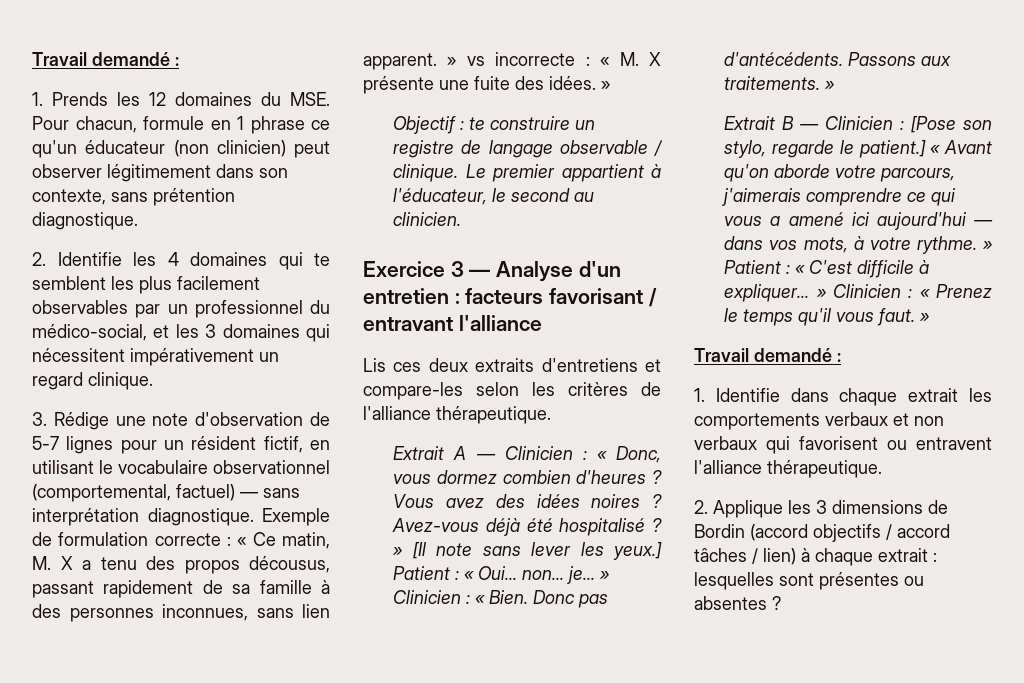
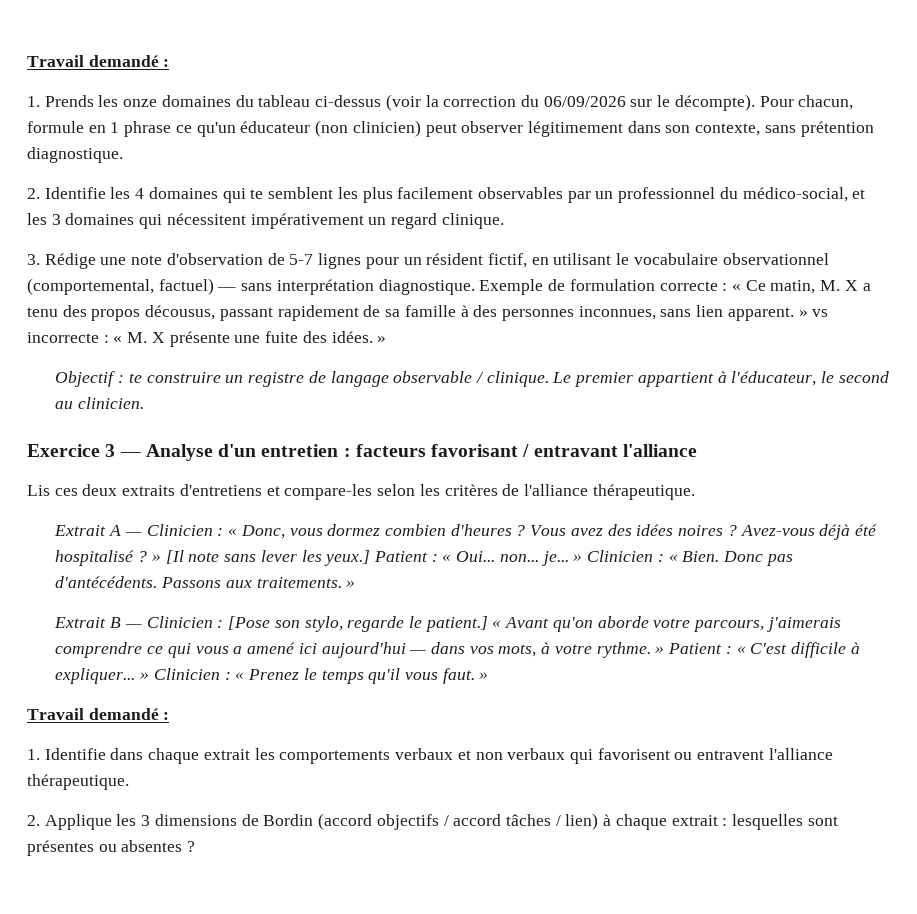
[149,92,166,106] 12 -> [123,99,158,107] onze
[290,92,330,106] MSE. -> [258,94,755,111] tableau ci-dessus (voir la correction du 06/09/2026 sur le décompte).

